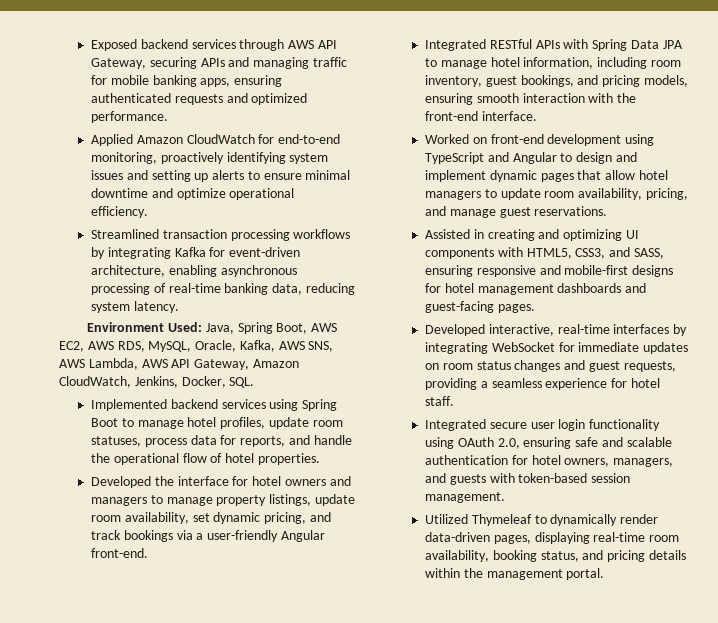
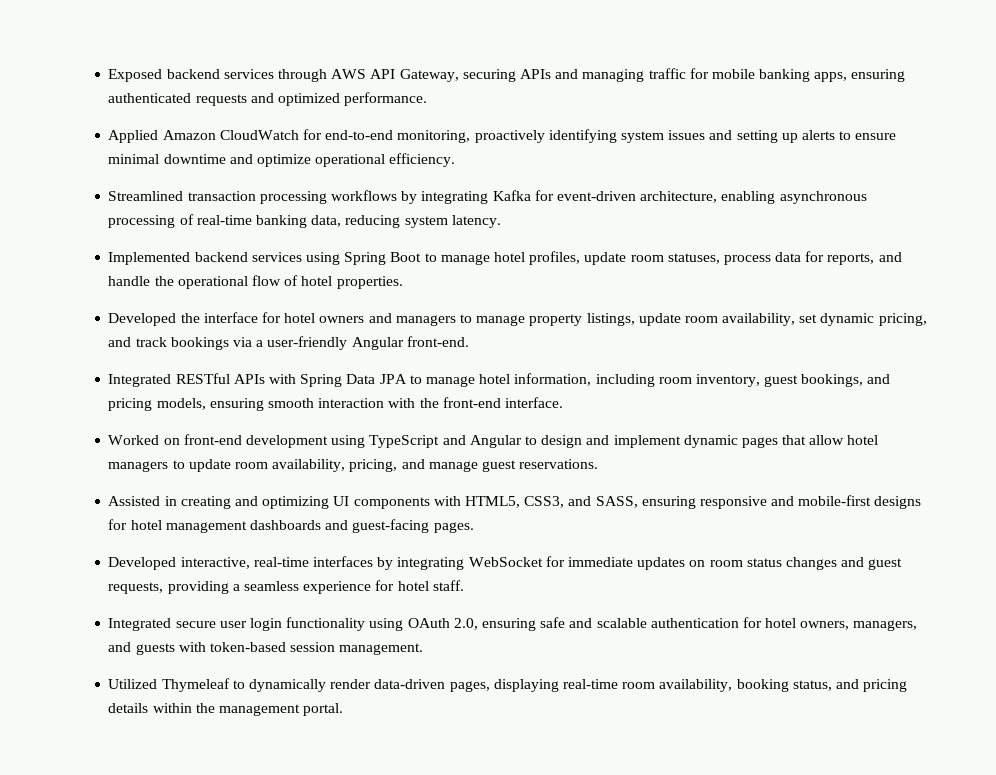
[87,322,338,334] [59,340,334,352] [59,358,299,370] [59,376,255,388] // Environment Used: Java, Spring Boot, AWS EC2, AWS RDS, MySQL, Oracle, Kafka, AWS SNS, AWS Lambda, AWS API Gateway, Amazon CloudWatch, Jenkins, Docker, SQL. -> (501, 221) none

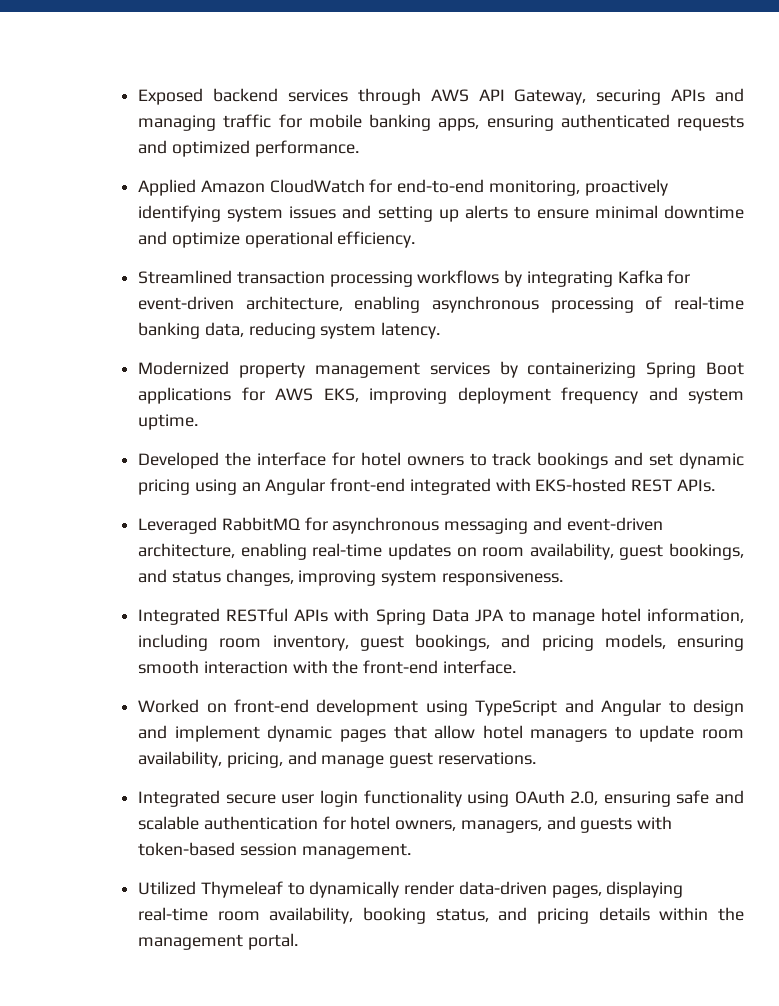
[108,251,902,265] [108,275,403,289] Implemented backend services using Spring Boot to manage hotel profiles, update room statuses, process data for reports, and handle the operational flow of hotel properties. -> [138,361,744,378] [138,387,745,404] [138,414,199,430] Modernized property management services by containerizing Spring Boot applications for AWS EKS, improving deployment frequency and system uptime.
[368,313,927,326] [108,336,469,350] and managers to manage property listings, update room availability, set dynamic pricing, and track bookings via a user-friendly Angular front-end. -> [469,452,744,469] [138,478,715,495] [138,517,663,534] [138,543,745,560] [138,569,563,586] to track bookings and set dynamic pricing using an Angular front-end integrated with EKS-hosted REST APIs. // Leveraged RabbitMQ for asynchronous messaging and event-driven architecture, enabling real-time updates on room availability, guest bookings, and status changes, improving system responsiveness.
[108,495,922,509] [108,519,474,533] [108,556,903,570] [108,580,464,594] // Assisted in creating and optimizing UI components with HTML5, CSS3, and SASS, ensuring responsive and mobile-first designs for hotel management dashboards and guest-facing pages. // Developed interactive, real-time interfaces by integrating WebSocket for immediate updates on room status changes and guest requests, providing a seamless experience for hotel staff. -> (536, 758) none

